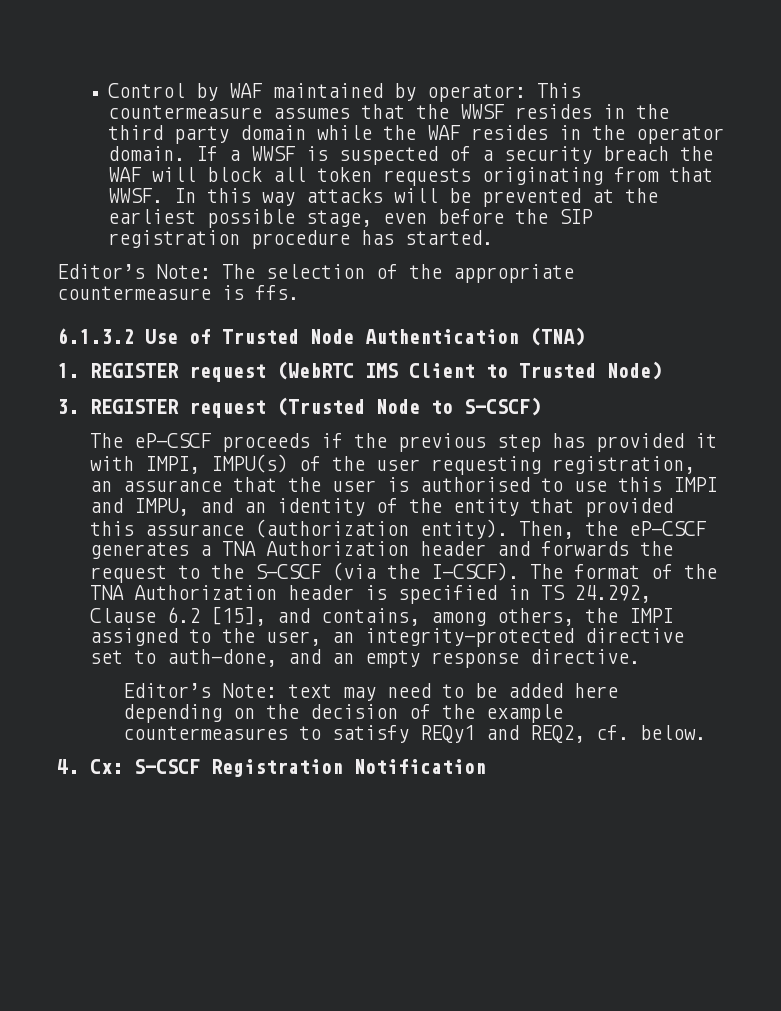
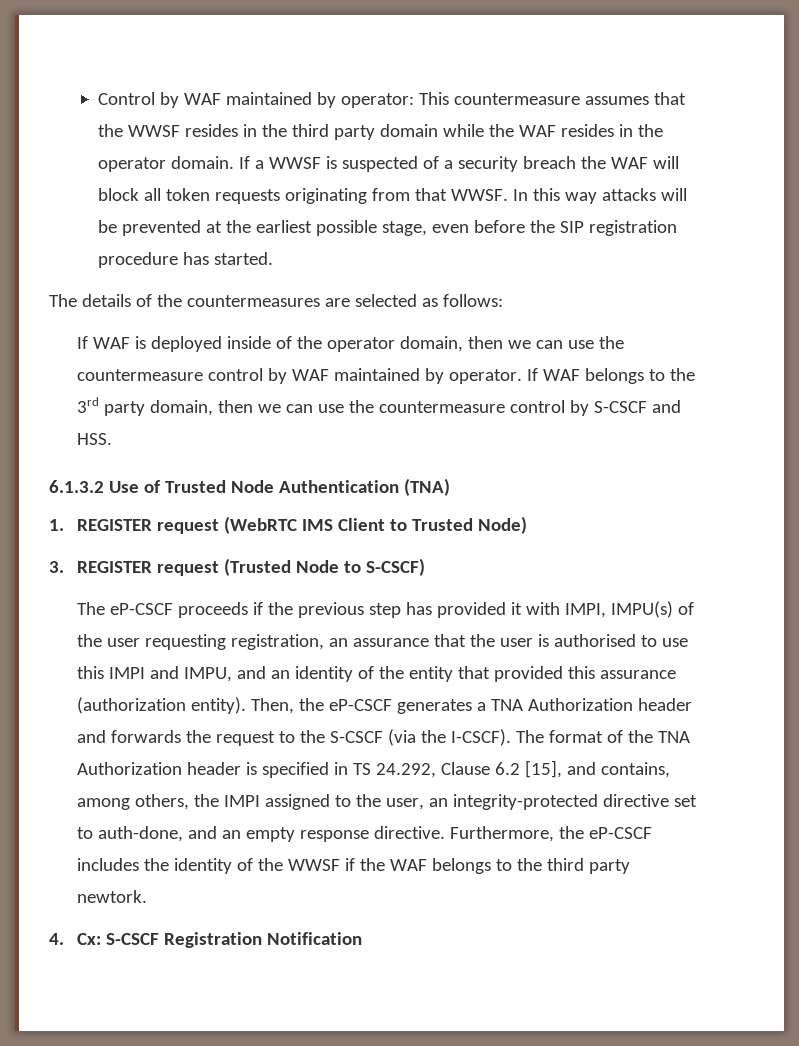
[57,264,574,283] [57,285,299,300] Editor’s Note: The selection of the appropriate countermeasure is ffs. -> [49,294,503,307] [77,336,625,352] [77,368,696,384] [77,397,682,416] [77,433,113,445] The details of the countermeasures are selected as follows: // If WAF is deployed inside of the operator domain, then we can use the countermeasure control by WAF maintained by operator. If WAF belongs to the 3rd party domain, then we can use the countermeasure control by S-CSCF and HSS.
[122,683,618,701] [122,704,563,723] [122,725,706,743] // Editor’s Note: text may need to be added here depending on the decision of the example countermeasures to satisfy REQy1 and REQ2, cf. below. -> [450,826,653,842] [77,858,631,874] [77,890,148,903] Furthermore, the eP-CSCF includes the identity of the WWSF if the WAF belongs to the third party newtork.

